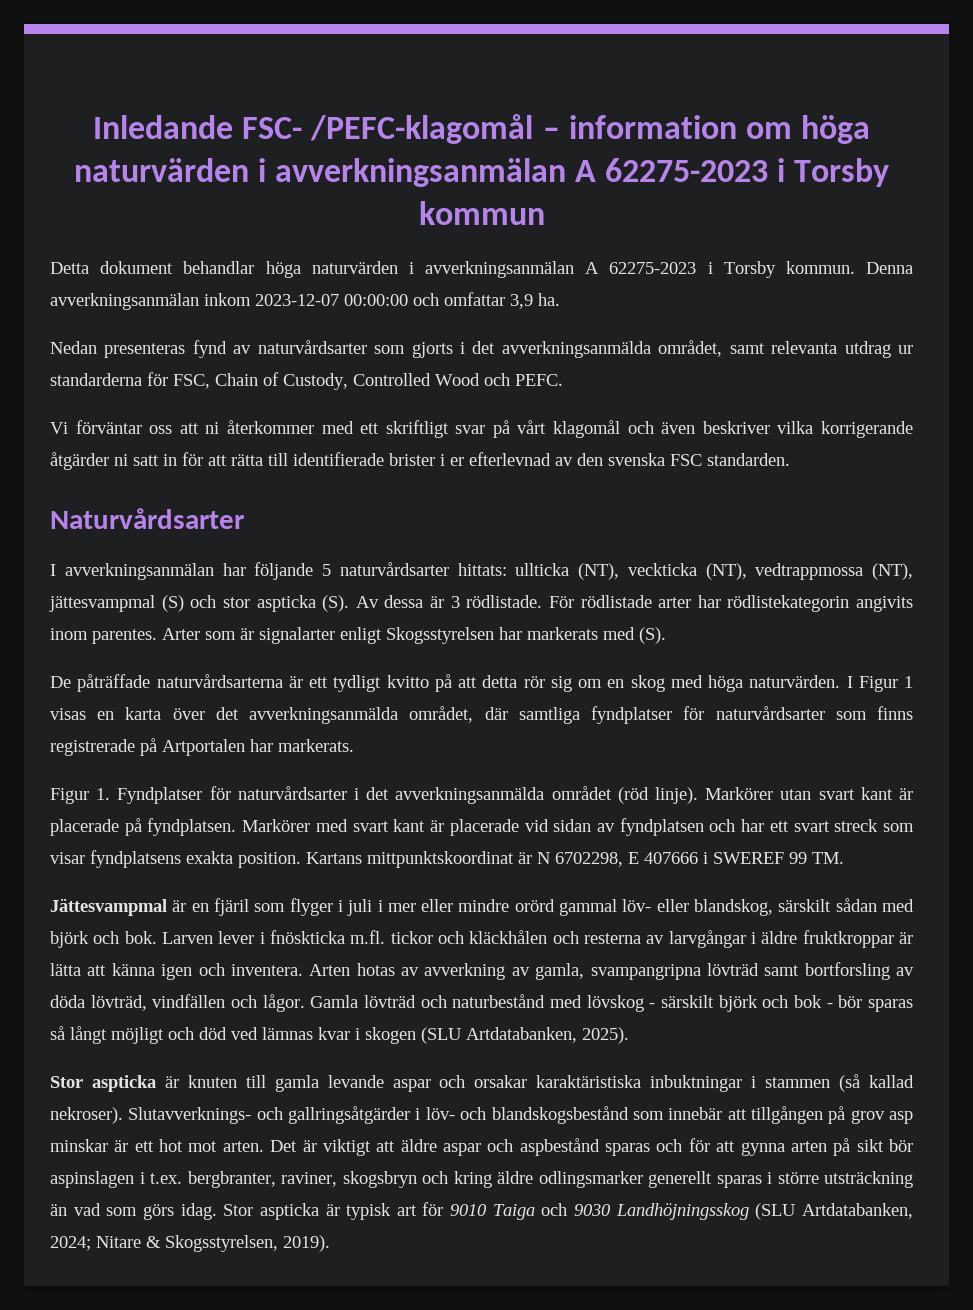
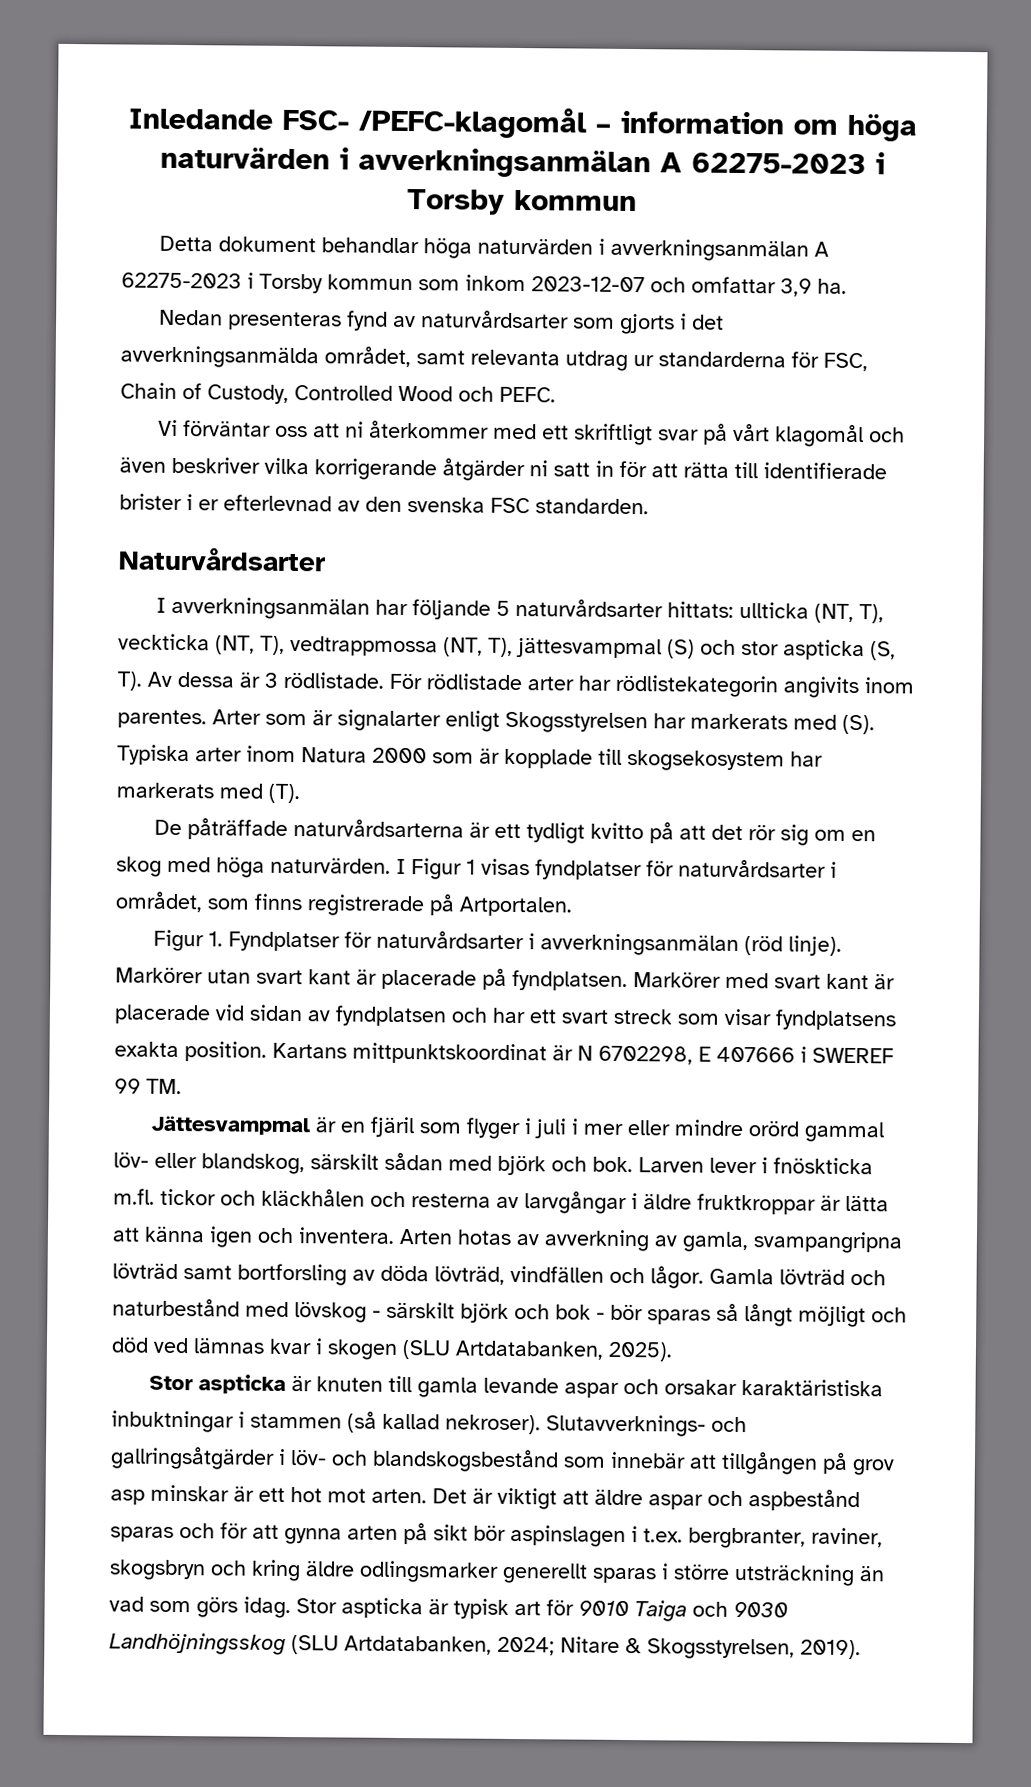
[785,261,913,274] [50,293,199,310] kommun. Denna avverkningsanmälan -> [327,274,460,291] kommun som
[344,294,408,306] 00:00:00 -> (645, 284) none
[578,563,913,580] (NT), veckticka (NT), vedtrappmossa (NT), -> [814,603,885,624] [118,633,513,657] (NT, T), veckticka (NT, T), vedtrappmossa (NT, T),
[322,595,350,612] (S). -> [870,641,896,661] [117,671,142,691] (S, T).
(666, 635) none -> [117,744,823,772] [116,782,300,804] Typiska arter inom Natura 2000 som är kopplade till skogsekosystem har markerats med (T).
[482,675,518,688] detta -> [711,824,744,841] det
[97,706,580,724] en karta över det avverkningsanmälda området, där samtliga -> (530, 867) none
(825, 713) none -> [830,861,837,878] [115,891,202,913] i området,
[162,739,354,756] Artportalen har markerats. -> [459,896,572,917] Artportalen.
[366,786,612,804] det avverkningsanmälda området -> [540,933,740,956] avverkningsanmälan

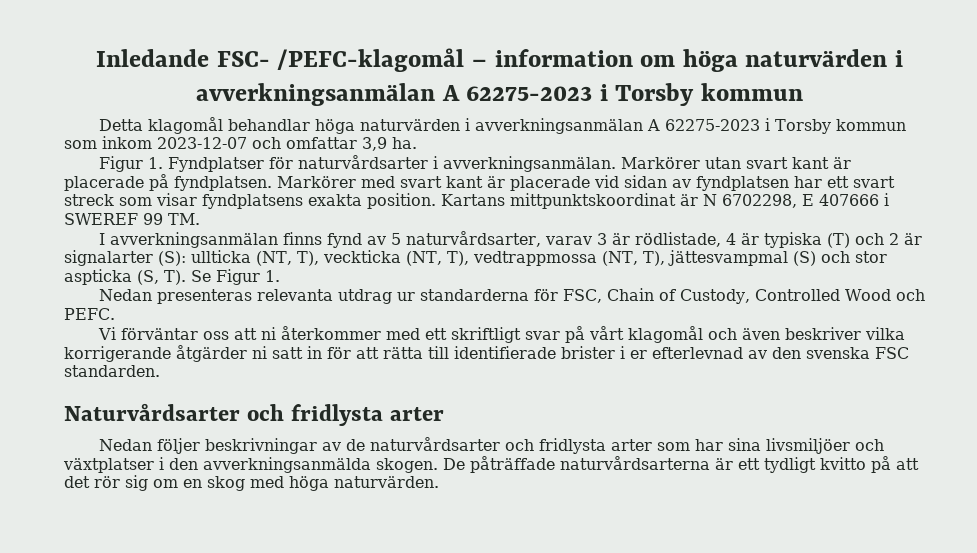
[218,236,317,253] dokument -> [147,117,223,134] klagomål
[159,309,725,335] [120,345,465,369] Nedan presenteras fynd av naturvårdsarter som gjorts i det avverkningsanmälda området, samt -> [98,155,851,172] [64,174,895,191] [64,193,889,209] [64,213,200,225] [98,231,922,248] [64,250,887,266] [64,269,280,285] [98,289,252,304] Figur 1. Fyndplatser för naturvårdsarter i avverkningsanmälan. Markörer utan svart kant är placerade på fyndplatsen. Markörer med svart kant är placerade vid sidan av fyndplatsen har ett svart streck som visar fyndplatsens exakta position. Kartans mittpunktskoordinat är N 6702298, E 407666 i SWEREF 99 TM. // I avverkningsanmälan finns fynd av 5 naturvårdsarter, varav 3 är rödlistade, 4 är typiska (T) och 2 är signalarter (S): ullticka (NT, T), veckticka (NT, T), vedtrappmossa (NT, T), jättesvampmal (S) och stor aspticka (S, T). Se Figur 1. // Nedan presenteras
[156,596,885,624] [118,633,896,661] [117,671,914,699] [117,709,875,735] [117,744,823,772] [116,782,300,804] // I avverkningsanmälan har följande 5 naturvårdsarter hittats: ullticka (NT, T), veckticka (NT, T), vedtrappmossa (NT, T), jättesvampmal (S) och stor aspticka (S, T). Av dessa är 3 rödlistade. För rödlistade arter har rödlistekategorin angivits inom parentes. Arter som är signalarter enligt Skogsstyrelsen har markerats med (S). Typiska arter inom Natura 2000 som är kopplade till skogsekosystem har markerats med (T). // -> [247,404,445,426] [98,437,884,454] [63,457,438,473] och fridlysta arter // Nedan följer beskrivningar av de naturvårdsarter och fridlysta arter som har sina livsmiljöer och växtplatser i den avverkningsanmälda skogen.
[396,858,837,881] [115,891,572,917] [153,929,843,956] [115,966,895,991] [114,1004,896,1031] [114,1041,894,1065] [114,1078,182,1095] [151,1115,885,1143] [113,1151,873,1176] [113,1188,889,1215] [112,1225,902,1254] [112,1262,886,1289] [112,1298,907,1328] [111,1336,673,1362] [149,1374,884,1398] [111,1410,747,1437] [110,1446,894,1476] [110,1484,860,1512] [110,1522,883,1549] [109,1559,885,1587] [109,1596,788,1622] [109,1632,861,1660] I Figur 1 visas fyndplatser för naturvårdsarter i området, som finns registrerade på Artportalen. // Figur 1. Fyndplatser för naturvårdsarter i avverkningsanmälan (röd linje). Markörer utan svart kant är placerade på fyndplatsen. Markörer med svart kant är placerade vid sidan av fyndplatsen och har ett svart streck som visar fyndplatsens exakta position. Kartans mittpunktskoordinat är N 6702298, E 407666 i SWEREF 99 TM. // Jättesvampmal är en fjäril som flyger i juli i mer eller mindre orörd gammal löv- eller blandskog, särskilt sådan med björk och bok. Larven lever i fnöskticka m.fl. tickor och kläckhålen och resterna av larvgångar i äldre fruktkroppar är lätta att känna igen och inventera. Arten hotas av avverkning av gamla, svampangripna lövträd samt bortforsling av döda lövträd, vindfällen och lågor. Gamla lövträd och naturbestånd med lövskog - särskilt björk och bok - bör sparas så långt möjligt och död ved lämnas kvar i skogen (SLU Artdatabanken, 2025). // Stor aspticka är knuten till gamla levande aspar och orsakar karaktäristiska inbuktningar i stammen (så kallad nekroser). Slutavverknings- och gallringsåtgärder i löv- och blandskogsbestånd som innebär att tillgången på grov asp minskar är ett hot mot arten. Det är viktigt att äldre aspar och aspbestånd sparas och för att gynna arten på sikt bör aspinslagen i t.ex. bergbranter, raviner, skogsbryn och kring äldre odlingsmarker generellt sparas i större utsträckning än vad som görs idag. Stor aspticka är typisk art för 9010 Taiga och 9030 Landhöjningsskog (SLU Artdatabanken, 2024; Nitare & Skogsstyrelsen, 2019). -> (439, 482) none

